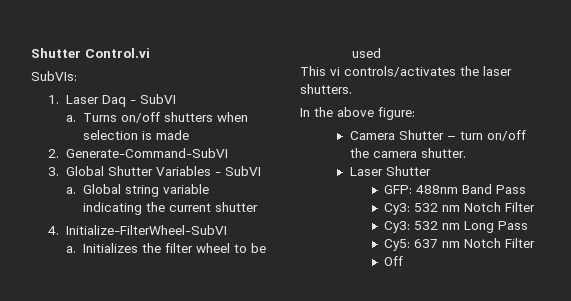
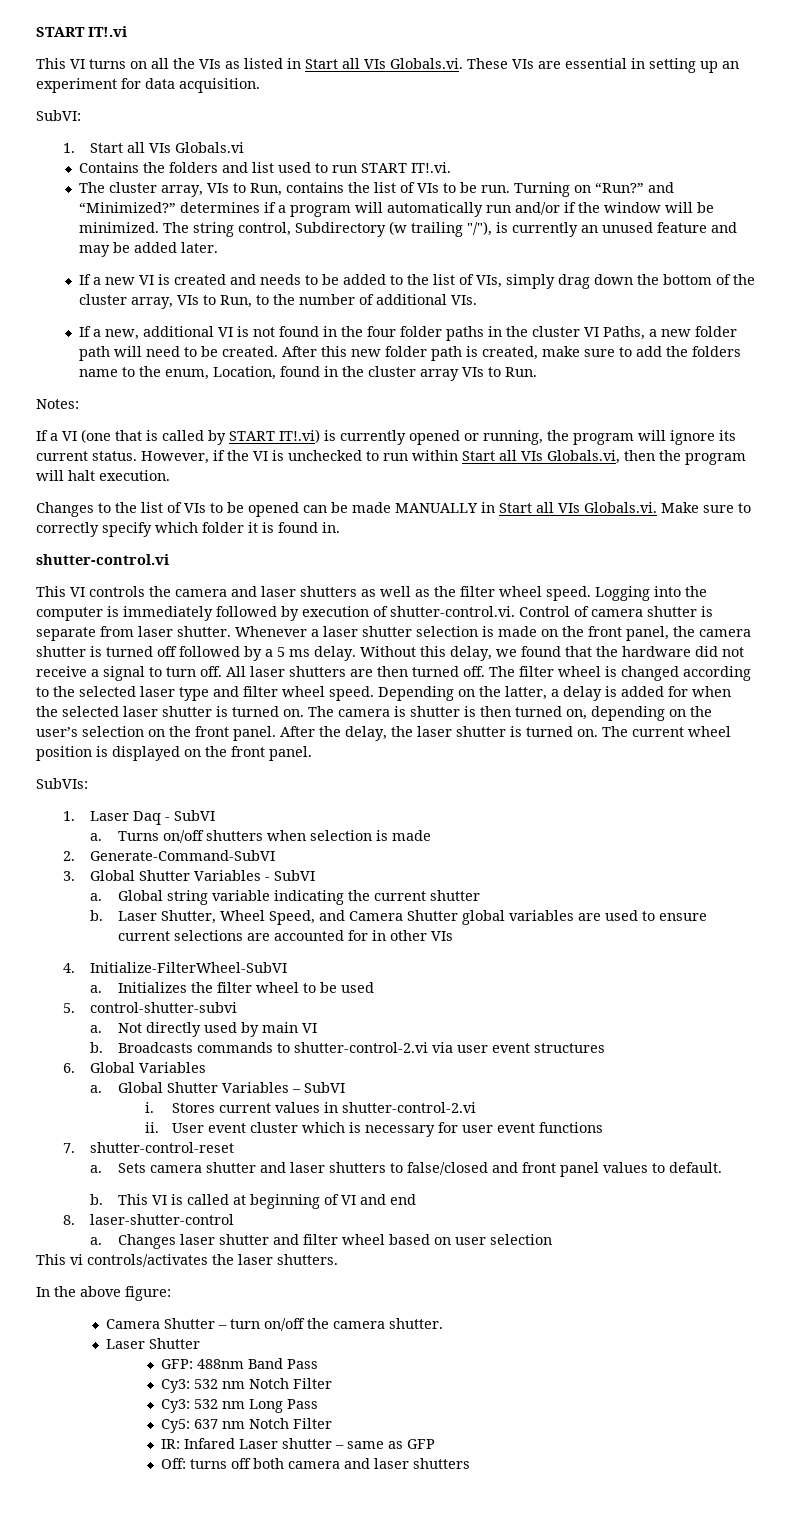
[31,48,150,58] Shutter Control.vi -> [36,26,127,37] [36,58,739,73] [36,78,260,93] [36,110,81,121] [63,142,245,153] [79,162,452,173] [79,182,675,197] [79,202,715,217] [79,221,738,237] [79,242,219,257] [79,274,756,289] [79,294,478,309] [79,326,738,341] [79,346,742,361] [79,366,538,381] [36,399,79,409] [36,429,736,445] [36,450,746,465] [36,470,170,481] [36,502,751,517] [36,522,340,537] [36,554,169,565] [36,586,707,601] [36,606,713,621] [36,626,751,641] [36,646,744,661] [36,666,751,681] [36,686,731,701] [36,706,712,721] [36,726,731,741] [36,746,312,761] START IT!.vi // This VI turns on all the VIs as listed in Start all VIs Globals.vi. These VIs are essential in setting up an experiment for data acquisition. // SubVI: // 1. Start all VIs Globals.vi // Contains the folders and list used to run START IT!.vi. // The cluster array, VIs to Run, contains the list of VIs to be run. Turning on “Run?” and “Minimized?” determines if a program will automatically run and/or if the window will be minimized. The string control, Subdirectory (w trailing "/"), is currently an unused feature and may be added later. // If a new VI is created and needs to be added to the list of VIs, simply drag down the bottom of the cluster array, VIs to Run, to the number of additional VIs. // If a new, additional VI is not found in the four folder paths in the cluster VI Paths, a new folder path will need to be created. After this new folder path is created, make sure to add the folders name to the enum, Location, found in the cluster array VIs to Run. // Notes: // If a VI (one that is called by START IT!.vi) is currently opened or running, the program will ignore its current status. However, if the VI is unchecked to run within Start all VIs Globals.vi, then the program will halt execution. // Changes to the list of VIs to be opened can be made MANUALLY in Start all VIs Globals.vi. Make sure to correctly specify which folder it is found in. // shutter-control.vi // This VI controls the camera and laser shutters as well as the filter wheel speed. Logging into the computer is immediately followed by execution of shutter-control.vi. Control of camera shutter is separate from laser shutter. Whenever a laser shutter selection is made on the front panel, the camera shutter is turned off followed by a 5 ms delay. Without this delay, we found that the hardware did not receive a signal to turn off. All laser shutters are then turned off. The filter wheel is changed according to the selected laser type and filter wheel speed. Depending on the latter, a delay is added for when the selected laser shutter is turned on. The camera is shutter is then turned on, depending on the user’s selection on the front panel. After the delay, the laser shutter is turned on. The current wheel position is displayed on the front panel.
(259, 207) none -> [90,910,707,925] [117,930,453,941] // b. Laser Shutter, Wheel Speed, and Camera Shutter global variables are used to ensure current selections are accounted for in other VIs
(382, 53) none -> [63,1002,238,1013] [90,1022,317,1037] [90,1042,605,1053] [63,1062,207,1073] [90,1082,345,1093] [144,1102,477,1113] [144,1122,604,1137] [63,1142,235,1153] [90,1162,722,1177] [90,1194,416,1209] [63,1214,235,1225] [90,1234,552,1249] // 5. control-shutter-subvi // a. Not directly used by main VI // b. Broadcasts commands to shutter-control-2.vi via user event structures // 6. Global Variables // a. Global Shutter Variables – SubVI // i. Stores current values in shutter-control-2.vi // ii. User event cluster which is necessary for user event functions // 7. shutter-control-reset // a. Sets camera shutter and laser shutters to false/closed and front panel values to default. // b. This VI is called at beginning of VI and end // 8. laser-shutter-control // a. Changes laser shutter and filter wheel based on user selection
[384,256,404,266] Off -> [160,1438,435,1449] [160,1458,470,1469] IR: Infared Laser shutter – same as GFP // Off: turns off both camera and laser shutters

